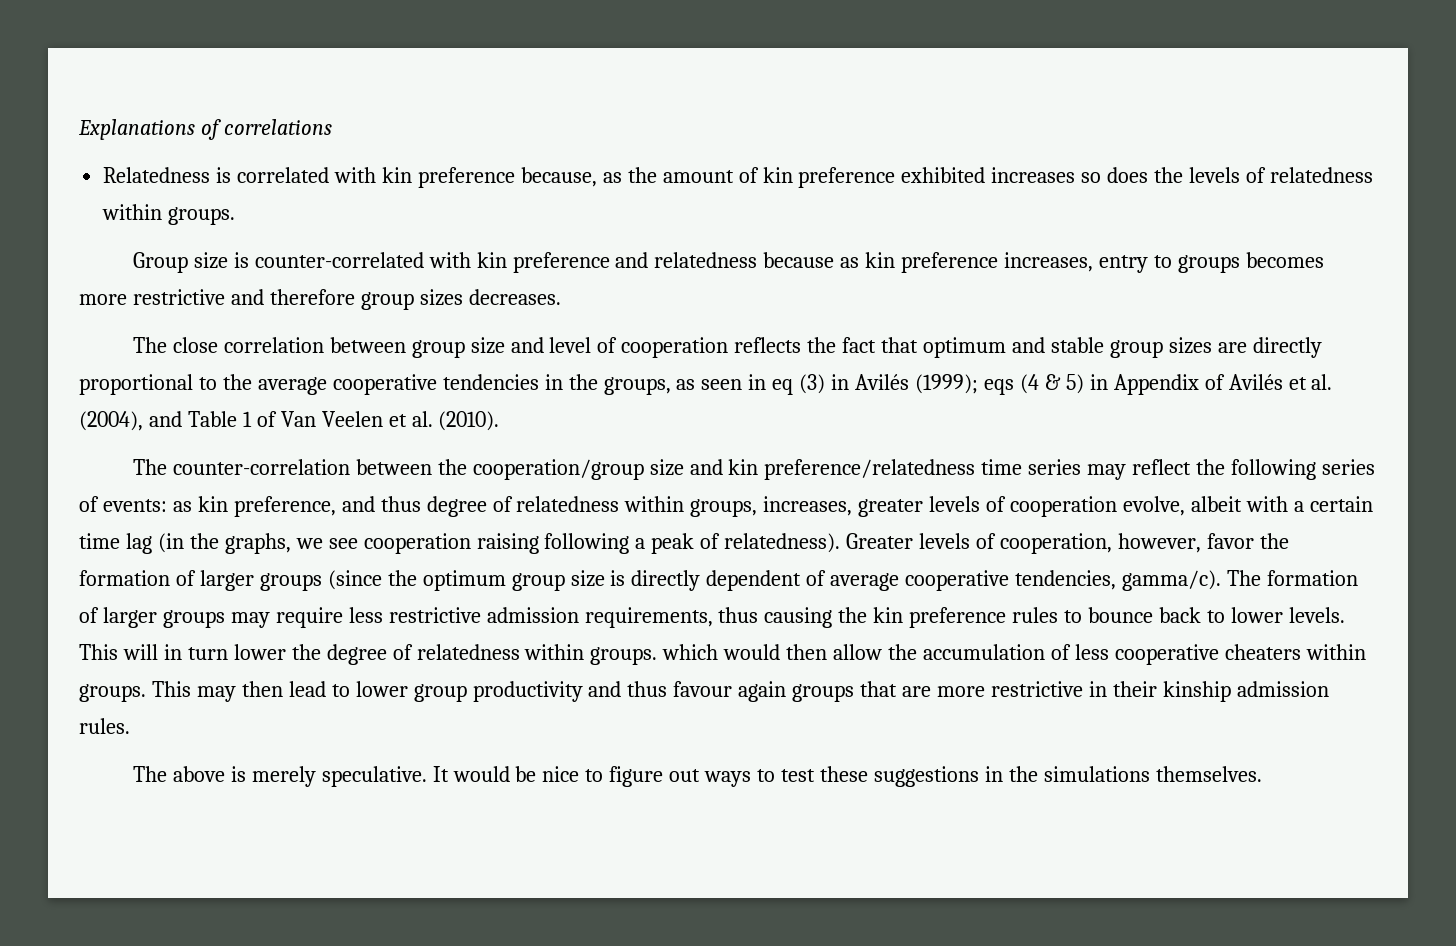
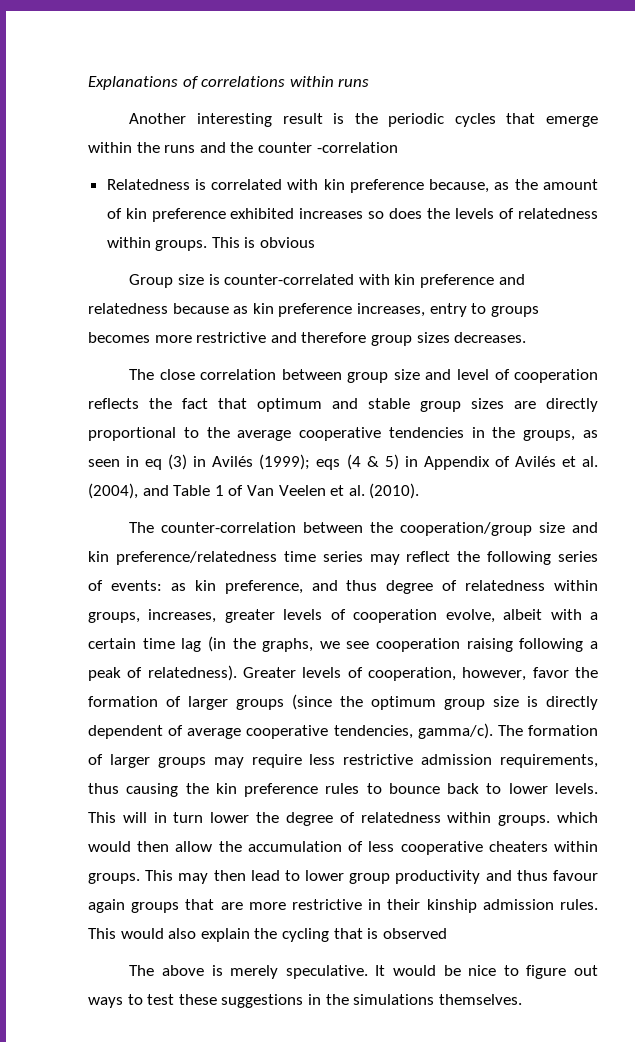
(332, 127) none -> [289,76,370,87] [129,113,598,127] [88,142,398,153] within runs // Another interesting result is the periodic cycles that emerge within the runs and the counter -correlation
(236, 216) none -> [211,237,316,248] This is obvious
(130, 726) none -> [88,928,447,942] This would also explain the cycling that is observed

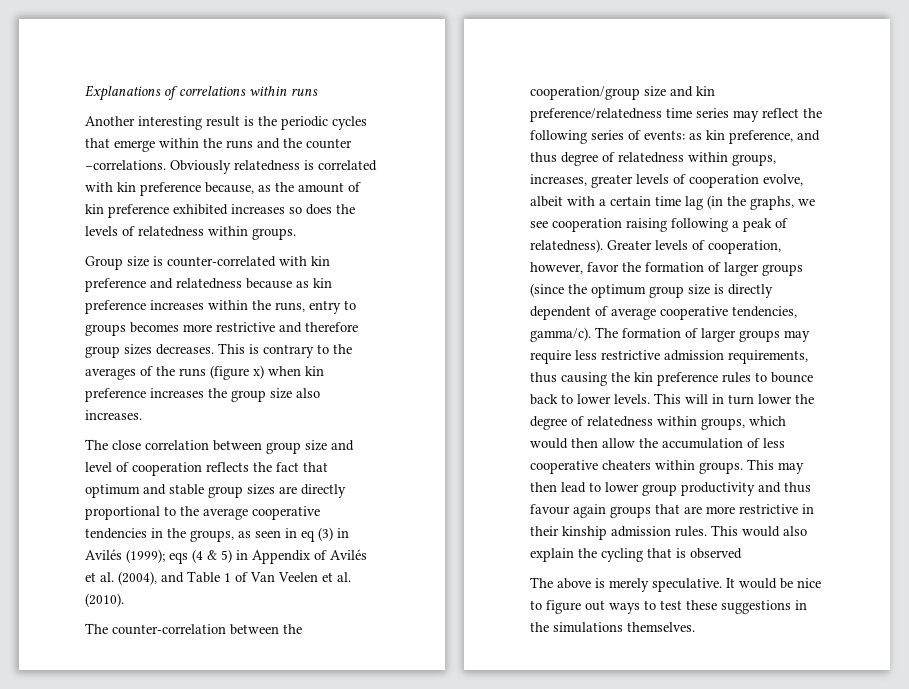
[316,142,398,153] [106,179,190,190] -correlation // Relatedness -> [85,160,300,174] –correlations. Obviously relatedness
[211,237,316,248] This is obvious -> (296, 234) none
[356,303,425,317] increases, -> [150,300,305,312] increases within the runs,
(527, 337) none -> [218,343,352,358] [85,365,324,380] [85,388,320,402] [85,410,142,420] This is contrary to the averages of the runs (figure x) when kin preference increases the group size also increases.
[498,815,551,826] groups. -> [701,418,745,430] groups,

